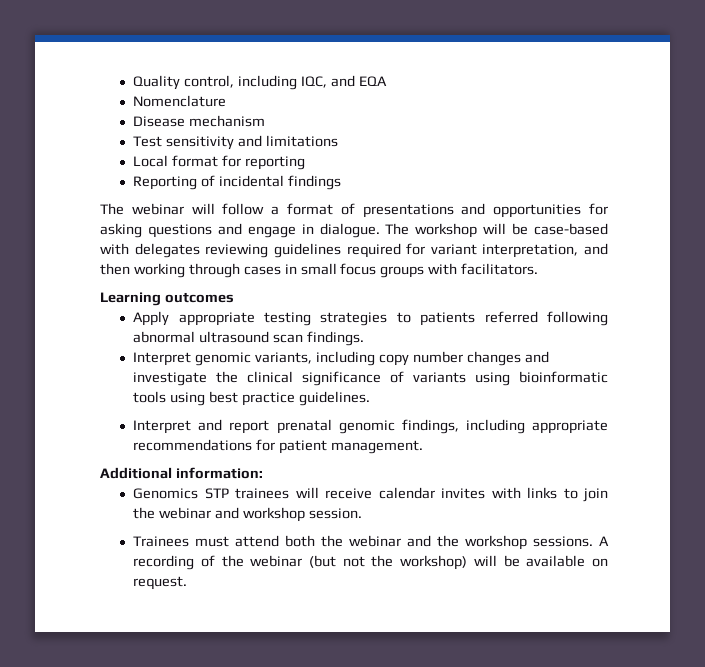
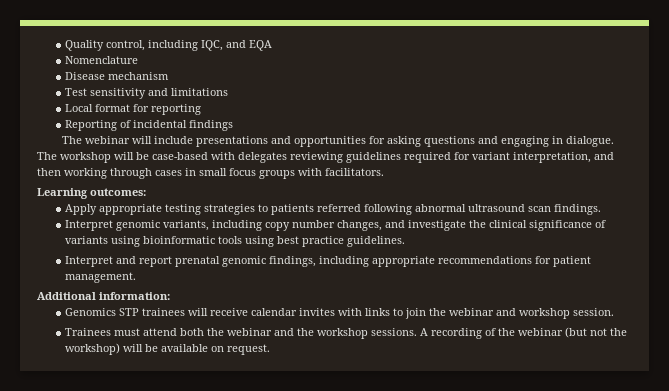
[222,203,355,215] follow a format of -> [154,136,194,144] include
[247,226,296,238] engage -> [501,136,550,147] engaging
[164,292,234,303] outcomes -> [90,188,146,196] outcomes:
[466,351,521,366] changes -> [337,220,383,231] changes,

